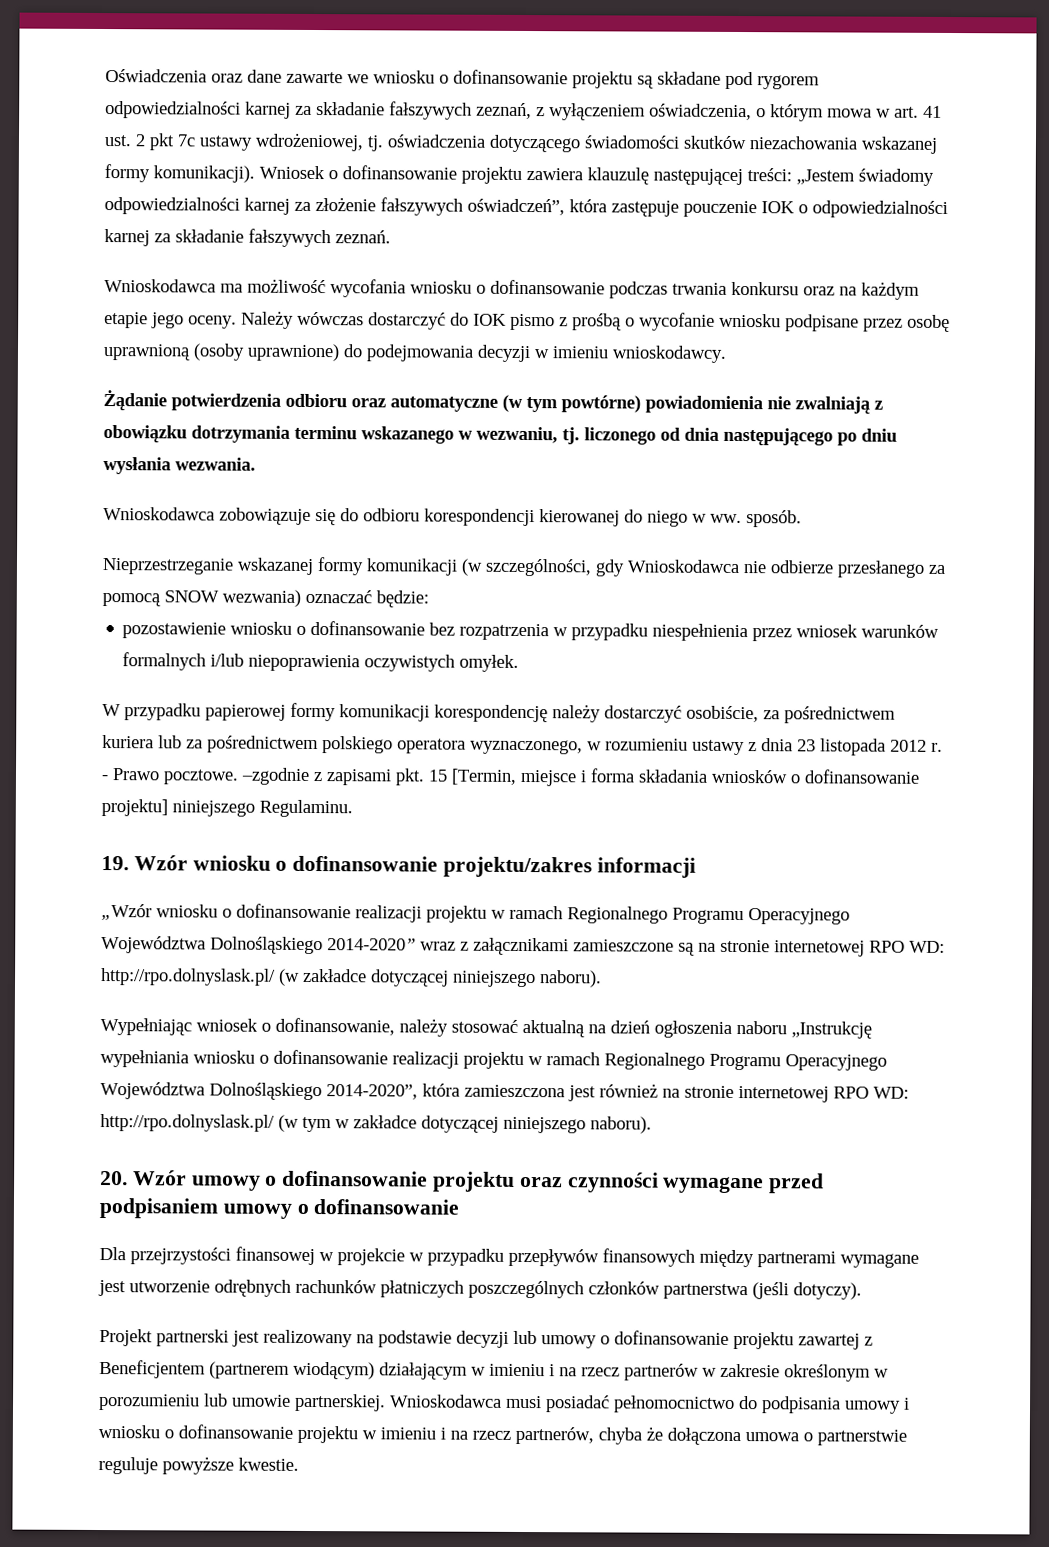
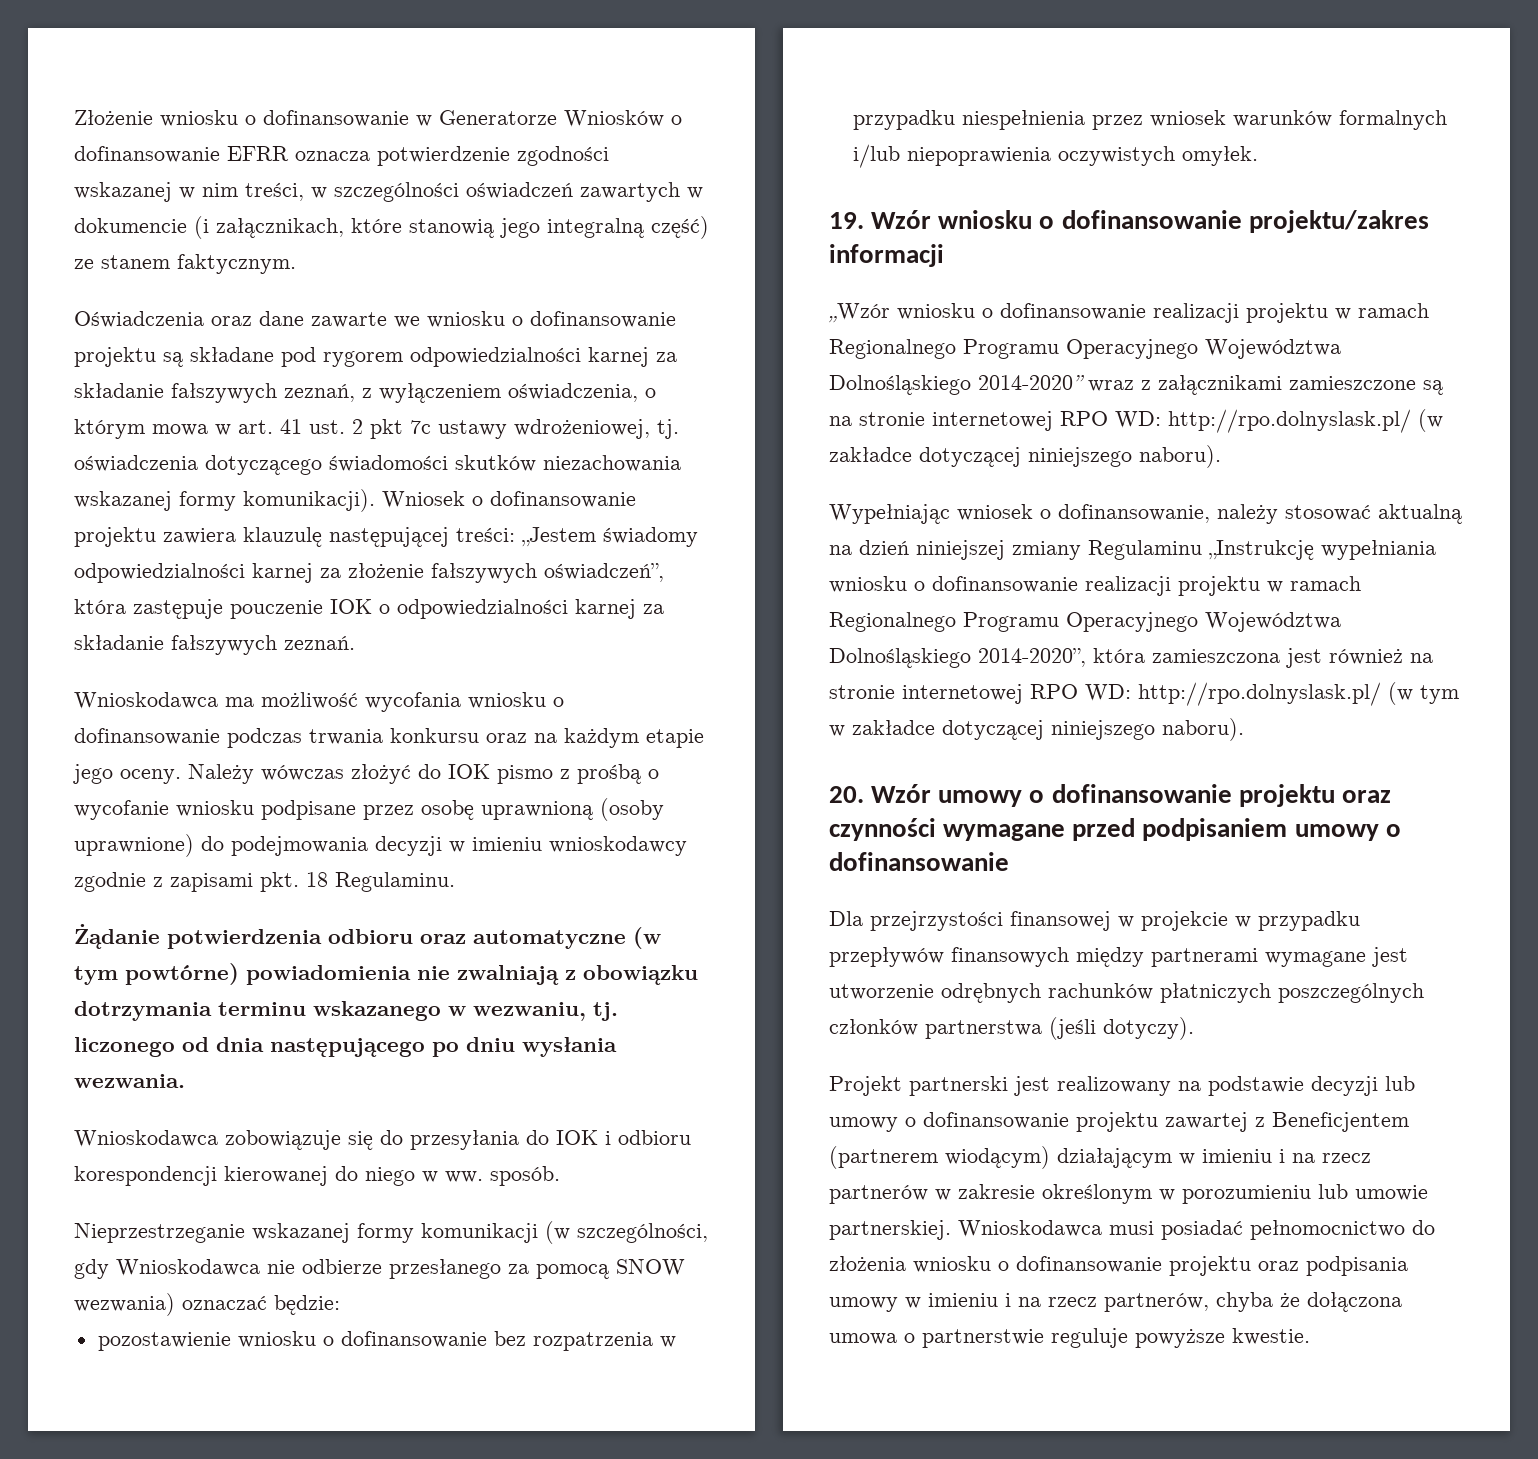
(105, 76) none -> [74,110,682,127] [74,146,609,166] [74,182,703,202] [74,216,709,239] [74,254,296,274] Złożenie wniosku o dofinansowanie w Generatorze Wniosków o dofinansowanie EFRR oznacza potwierdzenie zgodności wskazanej w nim treści, w szczególności oświadczeń zawartych w dokumencie (i załącznikach, które stanowią jego integralną część) ze stanem faktycznym. //
[368,312,446,330] dostarczyć -> [351,764,411,784] złożyć
[612,345,727,363] wnioskodawcy. -> [549,836,687,856] [74,872,455,892] wnioskodawcy zgodnie z zapisami pkt. 18 Regulaminu.
(359, 515) none -> [410,1130,611,1150] przesyłania do IOK i
[102,702,896,724] [102,735,943,756] [101,767,920,787] [101,799,353,818] // W przypadku papierowej formy komunikacji korespondencję należy dostarczyć osobiście, za pośrednictwem kuriera lub za pośrednictwem polskiego operatora wyznaczonego, w rozumieniu ustawy z dnia 23 listopada 2012 r. - Prawo pocztowe. –zgodnie z zapisami pkt. 15 [Termin, miejsce i forma składania wniosków o dofinansowanie projektu] niniejszego Regulaminu. -> (1258, 156) none
[654,1020,787,1038] ogłoszenia naboru -> [916,540,1202,560] niniejszej zmiany Regulaminu
[761,1396,910,1414] [98,1424,358,1444] podpisania umowy i wniosku o dofinansowanie projektu -> [829,1256,1408,1276] [829,1297,898,1312] złożenia wniosku o dofinansowanie projektu oraz podpisania umowy

